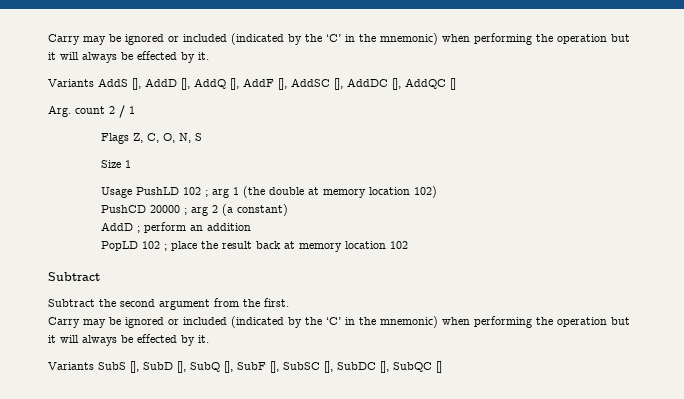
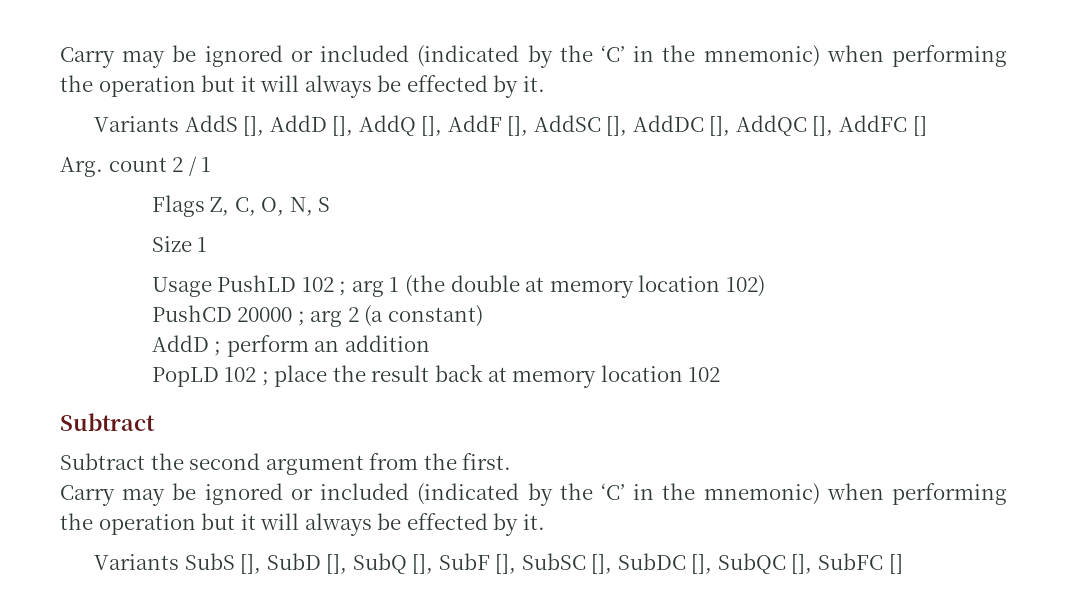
(446, 83) none -> [812,115,908,136] [], AddFC
(432, 367) none -> [791,553,884,574] [], SubFC

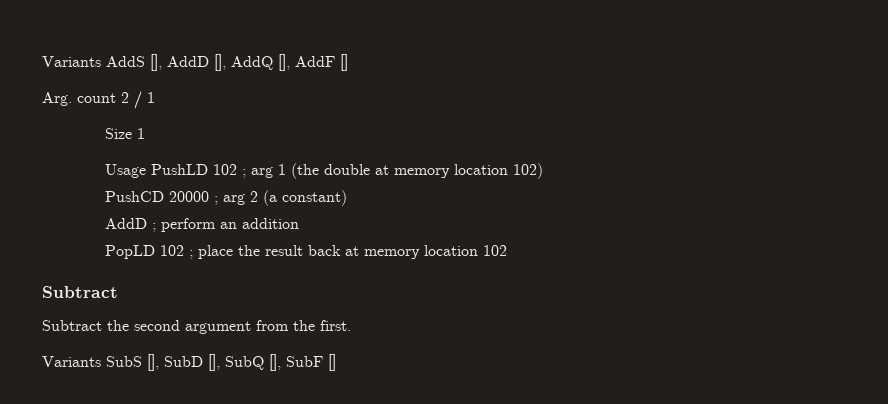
[60,45,1007,68] [60,75,545,98] Carry may be ignored or included (indicated by the ‘C’ in the mnemonic) when performing the operation but it will always be effected by it. // -> (42, 61) none
[507,115,908,136] [], AddSC [], AddDC [], AddQC [], AddFC -> (335, 61) none
[151,195,331,217] // Flags Z, C, O, N, S -> (155, 97) none
[60,483,1007,506] [60,513,545,536] // Carry may be ignored or included (indicated by the ‘C’ in the mnemonic) when performing the operation but it will always be effected by it. -> (351, 325) none
[495,553,884,574] [], SubSC [], SubDC [], SubQC [], SubFC -> (323, 361) none

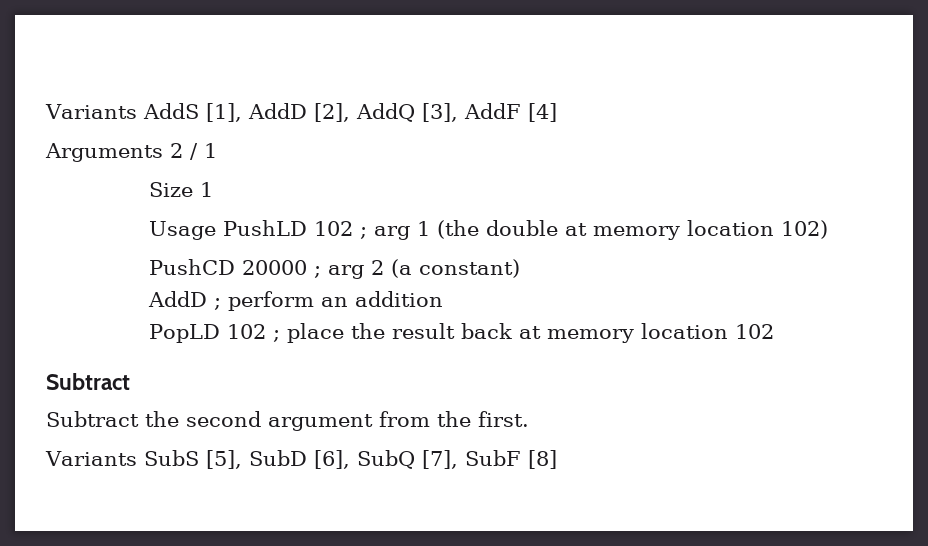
[150,54,348,71] [42,92,116,106] [], AddD [], AddQ [], AddF [] // Arg. count -> [205,103,557,122] [45,143,163,162] [1], AddD [2], AddQ [3], AddF [4] // Arguments
[147,354,336,371] [], SubD [], SubQ [], SubF [] -> [205,450,557,469] [5], SubD [6], SubQ [7], SubF [8]

